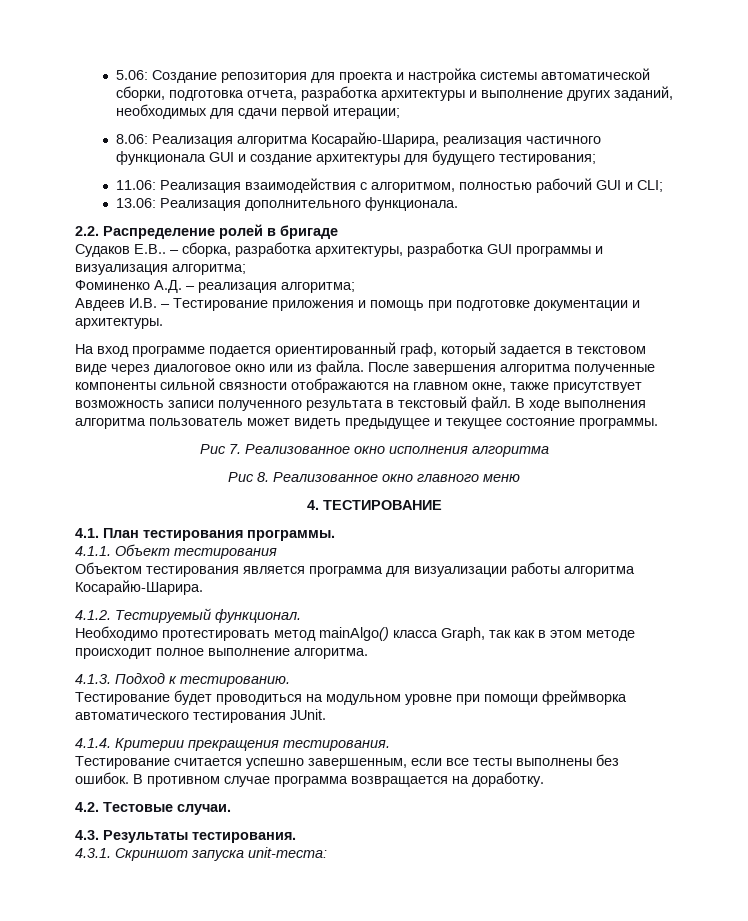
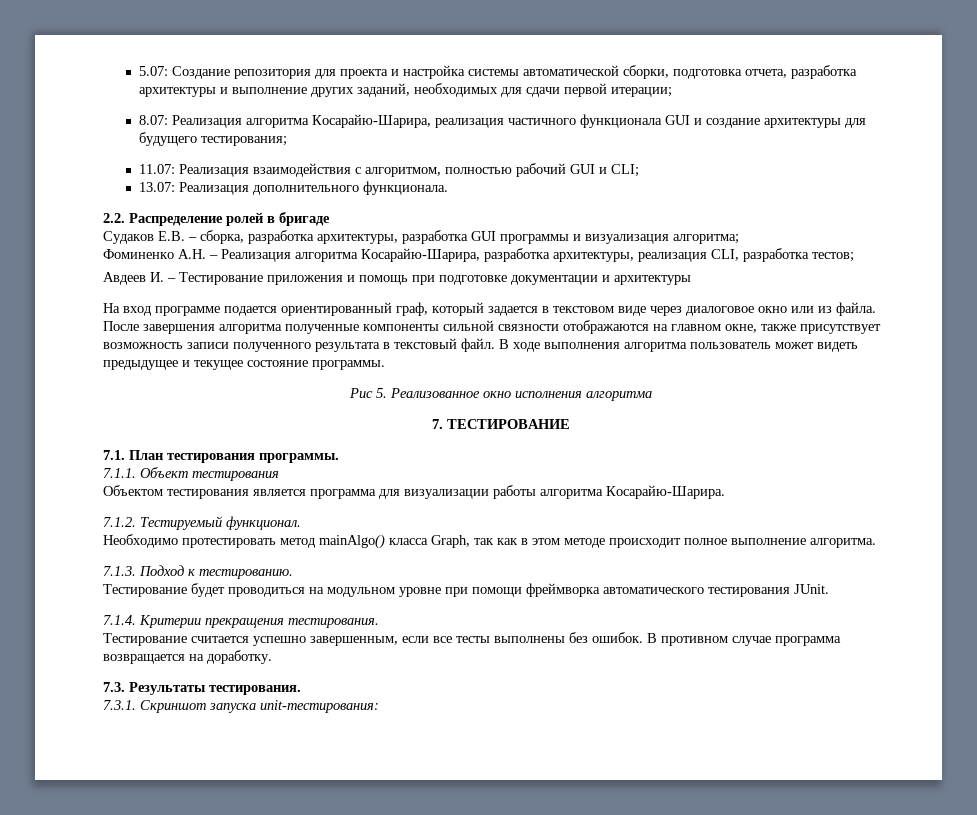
[115,70,148,80] 5.06: -> [139,66,169,76] 5.07:
[115,134,148,144] 8.06: -> [139,115,169,125] 8.07:
[115,180,156,190] 11.06: -> [139,164,176,174] 11.07:
[115,198,156,208] 13.06: -> [139,182,176,192] 13.07:
[134,244,166,254] Е.В.. -> [158,231,185,241] Е.В.
[154,280,355,293] А.Д. – реализация алгоритма; -> [178,248,854,262] А.Н. – Реализация алгоритма Косарайю-Шарира, разработка архитектуры, реализация CLI, разработка тестов;
[129,298,157,308] И.В. -> [150,272,164,282] И.
[75,318,163,329] архитектуры. -> [614,275,691,285] архитектуры
[228,444,241,454] 7. -> [376,388,387,398] 5.
[228,472,520,482] [306,500,319,510] Рис 8. Реализованное окно главного меню // 4. -> [432,419,443,429] 7.
[75,528,99,538] 4.1. -> [103,450,125,460] 7.1.
[75,546,111,556] 4.1.1. -> [103,468,136,478] 7.1.1.
[75,610,111,620] 4.1.2. -> [103,517,136,527] 7.1.2.
[75,674,111,684] 4.1.3. -> [103,566,136,576] 7.1.3.
[75,738,111,748] 4.1.4. -> [103,615,136,625] 7.1.4.
[75,802,231,815] [75,830,99,840] 4.2. Тестовые случаи. // 4.3. -> [103,682,125,692] 7.3.
[75,848,111,858] 4.3.1. -> [103,700,136,710] 7.3.1.
[248,847,327,858] unit-теста: -> [260,700,379,713] unit-тестирования:

